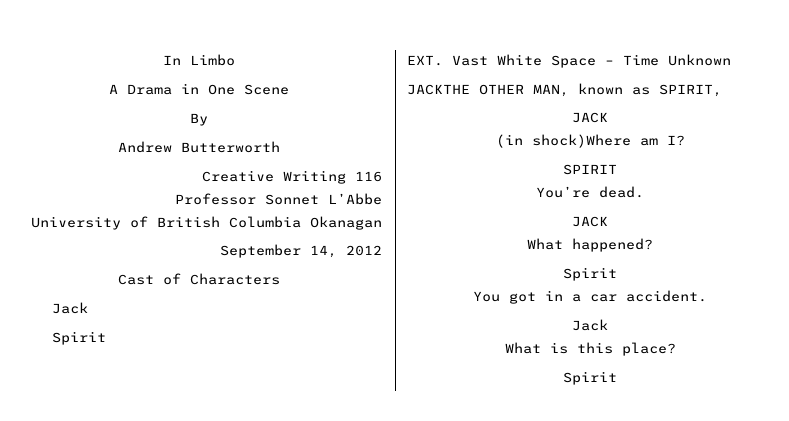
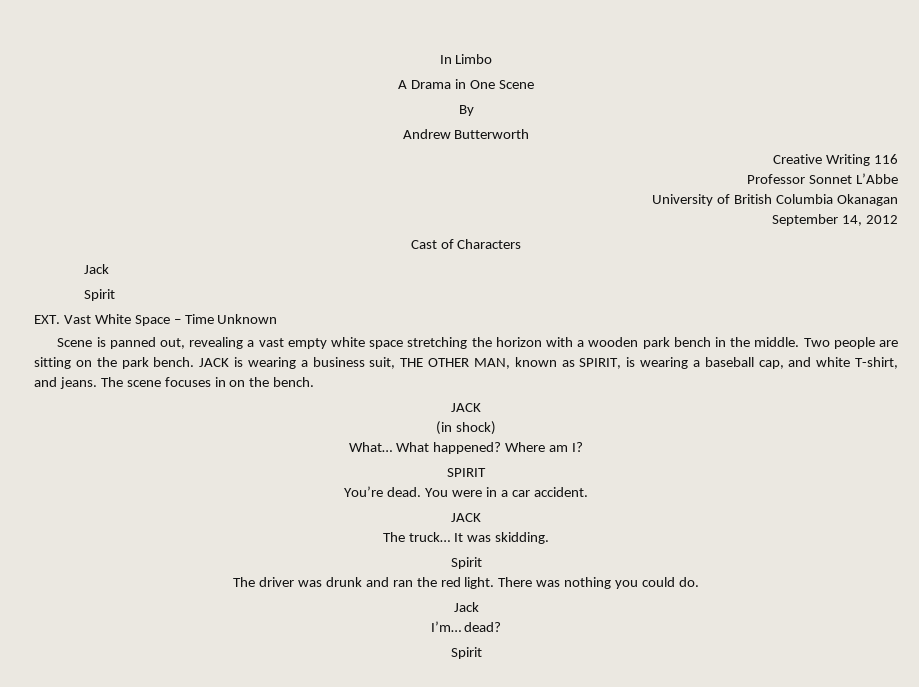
[407,84,470,95] JACKTHE -> [57,337,898,349] [34,357,424,369] Scene is panned out, revealing a vast empty white space stretching the horizon with a wooden park bench in the middle. Two people are sitting on the park bench. JACK is wearing a business suit, THE
[572,112,608,123] [495,134,631,148] // JACK // (in shock)Where -> [626,357,899,369] [34,377,315,389] [451,403,481,412] [436,421,496,435] [349,442,545,454] is wearing a baseball cap, and white T-shirt, and jeans. The scene focuses in on the bench. // JACK // (in shock) // What… What happened? Where
[572,216,608,227] [527,238,653,252] [563,267,617,281] [473,290,707,304] [572,319,608,331] [504,342,676,356] // JACK // What happened? // Spirit // You got in a car accident. // Jack // What is this place? -> [425,487,588,497] [451,513,481,522] [383,532,549,544] [450,557,482,569] [233,577,699,589] [453,602,479,612] [430,621,502,632] You were in a car accident. // JACK // The truck… It was skidding. // Spirit // The driver was drunk and ran the red light. There was nothing you could do. // Jack // I’m… dead?

